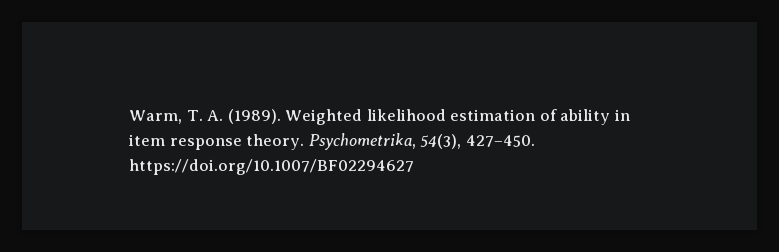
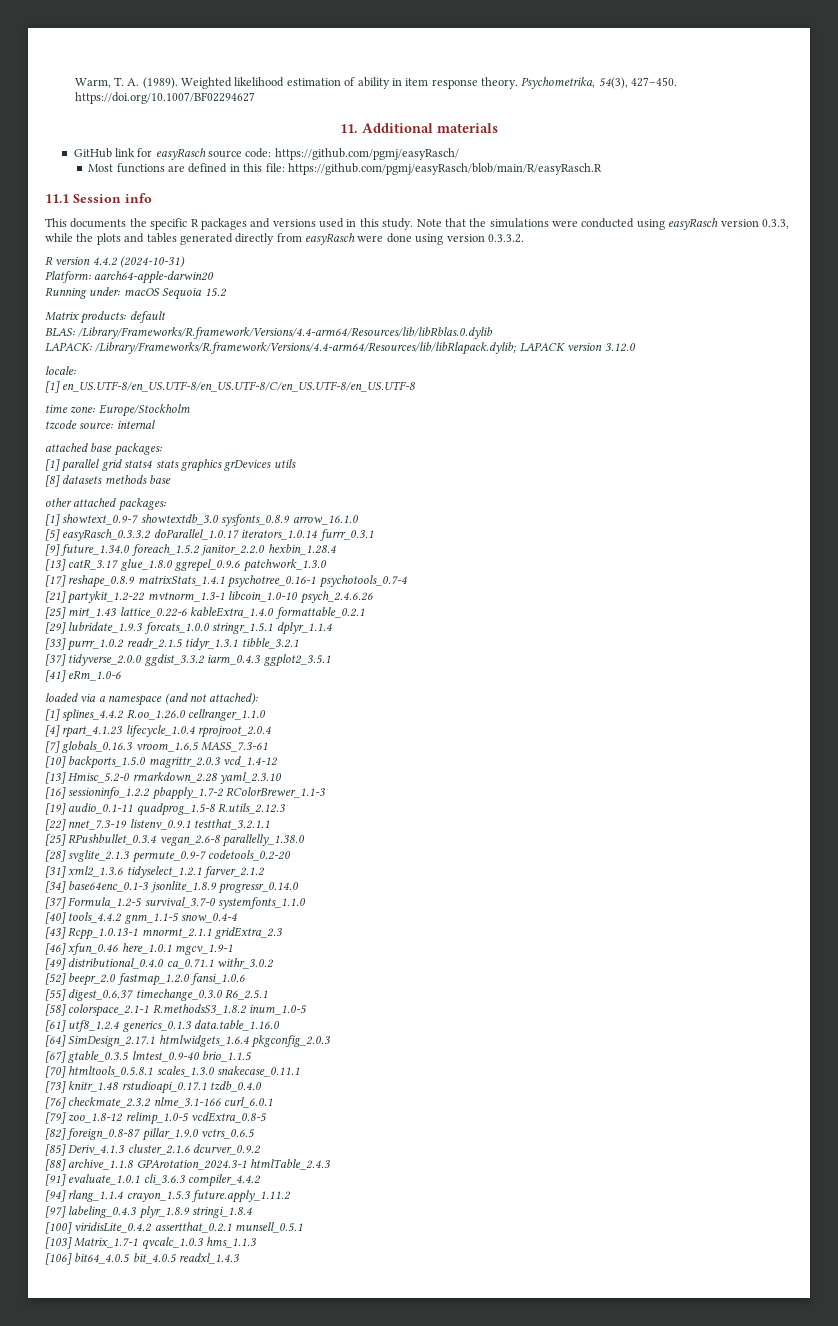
(415, 167) none -> [340,123,498,133] [73,148,459,160] [88,163,602,175] [45,193,152,203] [45,218,789,230] [45,233,524,245] [45,256,186,268] [45,271,215,284] [45,287,227,300] [45,311,166,324] [45,327,494,339] [45,342,636,355] [45,366,76,375] [45,381,417,393] [45,404,190,417] [45,420,155,429] [45,443,162,456] [45,459,296,472] [45,475,172,487] [45,498,166,511] [45,514,359,526] [45,529,374,541] [45,544,336,556] [45,559,327,572] [45,575,407,588] [45,591,373,604] [45,607,365,619] [45,622,332,635] [45,638,299,651] [45,654,331,667] [45,670,122,682] [45,693,259,706] [45,709,267,722] [45,725,272,738] [45,741,269,753] [45,756,279,769] [45,772,283,784] [45,787,326,800] [45,803,286,816] [45,819,271,831] [45,834,306,847] [45,850,292,863] [45,866,266,878] [45,881,300,894] [45,897,307,909] [45,912,238,924] [45,927,283,940] [45,943,234,955] [45,958,275,970] [45,973,246,986] [45,989,269,1001] [45,1004,308,1017] [45,1020,281,1032] [45,1035,331,1048] [45,1051,253,1063] [45,1066,301,1078] [45,1081,263,1094] [45,1097,274,1109] [45,1112,268,1125] [45,1128,256,1141] [45,1144,262,1156] [45,1159,331,1171] [45,1174,262,1187] [45,1190,292,1203] [45,1206,253,1219] [45,1222,304,1234] [45,1237,257,1250] [45,1253,240,1265] // 11. Additional materials // GitHub link for easyRasch source code: https://github.com/pgmj/easyRasch/ // Most functions are defined in this file: https://github.com/pgmj/easyRasch/blob/main/R/easyRasch.R // 11.1 Session info // This documents the specific R packages and versions used in this study. Note that the simulations were conducted using easyRasch version 0.3.3, while the plots and tables generated directly from easyRasch were done using version 0.3.3.2. // R version 4.4.2 (2024-10-31) // Platform: aarch64-apple-darwin20 // Running under: macOS Sequoia 15.2 // Matrix products: default // BLAS: /Library/Frameworks/R.framework/Versions/4.4-arm64/Resources/lib/libRblas.0.dylib // LAPACK: /Library/Frameworks/R.framework/Versions/4.4-arm64/Resources/lib/libRlapack.dylib; LAPACK version 3.12.0 // locale: // [1] en_US.UTF-8/en_US.UTF-8/en_US.UTF-8/C/en_US.UTF-8/en_US.UTF-8 // time zone: Europe/Stockholm // tzcode source: internal // attached base packages: // [1] parallel grid stats4 stats graphics grDevices utils // [8] datasets methods base // other attached packages: // [1] showtext_0.9-7 showtextdb_3.0 sysfonts_0.8.9 arrow_16.1.0 // [5] easyRasch_0.3.3.2 doParallel_1.0.17 iterators_1.0.14 furrr_0.3.1 // [9] future_1.34.0 foreach_1.5.2 janitor_2.2.0 hexbin_1.28.4 // [13] catR_3.17 glue_1.8.0 ggrepel_0.9.6 patchwork_1.3.0 // [17] reshape_0.8.9 matrixStats_1.4.1 psychotree_0.16-1 psychotools_0.7-4 // [21] partykit_1.2-22 mvtnorm_1.3-1 libcoin_1.0-10 psych_2.4.6.26 // [25] mirt_1.43 lattice_0.22-6 kableExtra_1.4.0 formattable_0.2.1 // [29] lubridate_1.9.3 forcats_1.0.0 stringr_1.5.1 dplyr_1.1.4 // [33] purrr_1.0.2 readr_2.1.5 tidyr_1.3.1 tibble_3.2.1 // [37] tidyverse_2.0.0 ggdist_3.3.2 iarm_0.4.3 ggplot2_3.5.1 // [41] eRm_1.0-6 // loaded via a namespace (and not attached): // [1] splines_4.4.2 R.oo_1.26.0 cellranger_1.1.0 // [4] rpart_4.1.23 lifecycle_1.0.4 rprojroot_2.0.4 // [7] globals_0.16.3 vroom_1.6.5 MASS_7.3-61 // [10] backports_1.5.0 magrittr_2.0.3 vcd_1.4-12 // [13] Hmisc_5.2-0 rmarkdown_2.28 yaml_2.3.10 // [16] sessioninfo_1.2.2 pbapply_1.7-2 RColorBrewer_1.1-3 // [19] audio_0.1-11 quadprog_1.5-8 R.utils_2.12.3 // [22] nnet_7.3-19 listenv_0.9.1 testthat_3.2.1.1 // [25] RPushbullet_0.3.4 vegan_2.6-8 parallelly_1.38.0 // [28] svglite_2.1.3 permute_0.9-7 codetools_0.2-20 // [31] xml2_1.3.6 tidyselect_1.2.1 farver_2.1.2 // [34] base64enc_0.1-3 jsonlite_1.8.9 progressr_0.14.0 // [37] Formula_1.2-5 survival_3.7-0 systemfonts_1.1.0 // [40] tools_4.4.2 gnm_1.1-5 snow_0.4-4 // [43] Rcpp_1.0.13-1 mnormt_2.1.1 gridExtra_2.3 // [46] xfun_0.46 here_1.0.1 mgcv_1.9-1 // [49] distributional_0.4.0 ca_0.71.1 withr_3.0.2 // [52] beepr_2.0 fastmap_1.2.0 fansi_1.0.6 // [55] digest_0.6.37 timechange_0.3.0 R6_2.5.1 // [58] colorspace_2.1-1 R.methodsS3_1.8.2 inum_1.0-5 // [61] utf8_1.2.4 generics_0.1.3 data.table_1.16.0 // [64] SimDesign_2.17.1 htmlwidgets_1.6.4 pkgconfig_2.0.3 // [67] gtable_0.3.5 lmtest_0.9-40 brio_1.1.5 // [70] htmltools_0.5.8.1 scales_1.3.0 snakecase_0.11.1 // [73] knitr_1.48 rstudioapi_0.17.1 tzdb_0.4.0 // [76] checkmate_2.3.2 nlme_3.1-166 curl_6.0.1 // [79] zoo_1.8-12 relimp_1.0-5 vcdExtra_0.8-5 // [82] foreign_0.8-87 pillar_1.9.0 vctrs_0.6.5 // [85] Deriv_4.1.3 cluster_2.1.6 dcurver_0.9.2 // [88] archive_1.1.8 GPArotation_2024.3-1 htmlTable_2.4.3 // [91] evaluate_1.0.1 cli_3.6.3 compiler_4.4.2 // [94] rlang_1.1.4 crayon_1.5.3 future.apply_1.11.2 // [97] labeling_0.4.3 plyr_1.8.9 stringi_1.8.4 // [100] viridisLite_0.4.2 assertthat_0.2.1 munsell_0.5.1 // [103] Matrix_1.7-1 qvcalc_1.0.3 hms_1.1.3 // [106] bit64_4.0.5 bit_4.0.5 readxl_1.4.3

